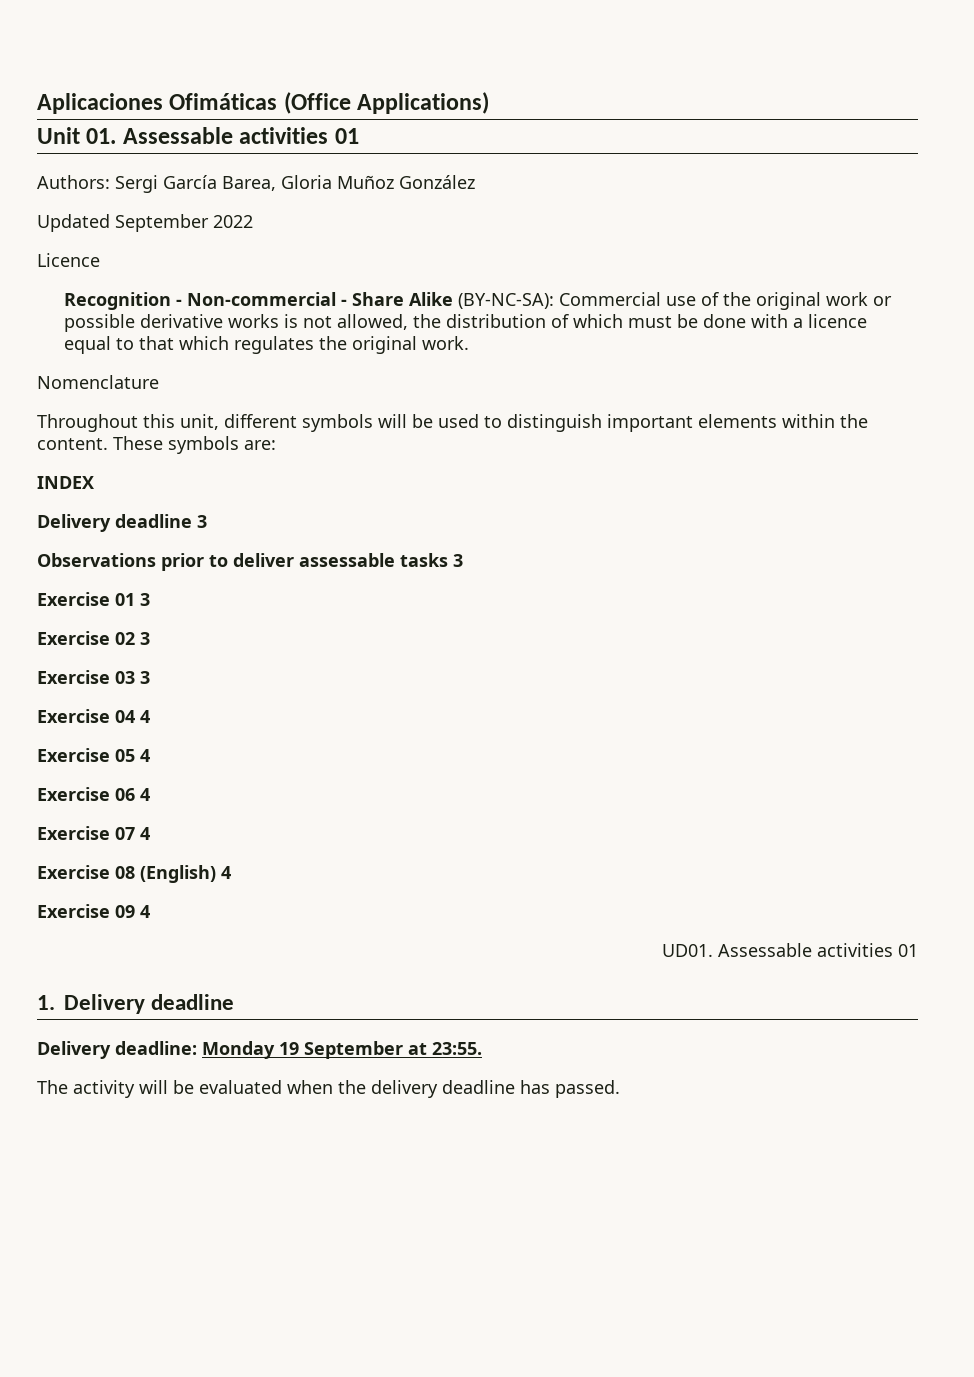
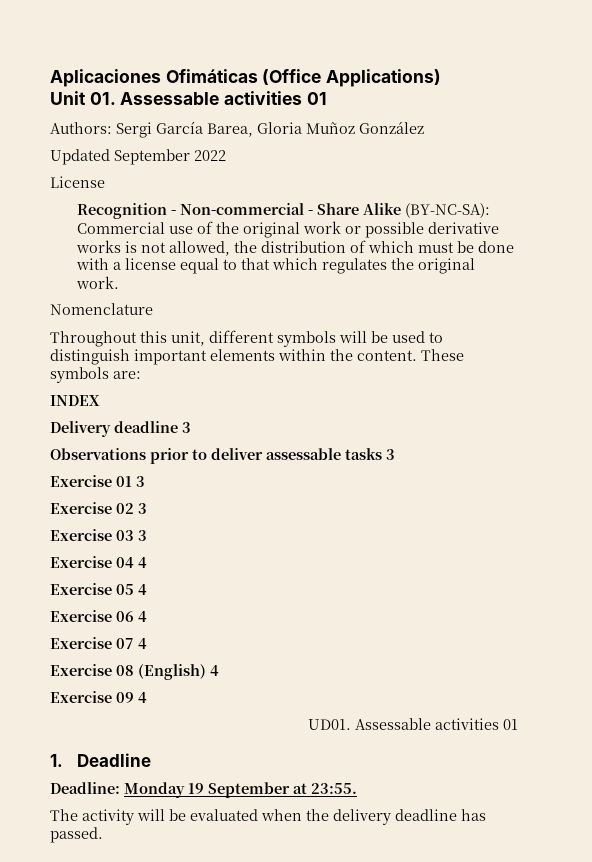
[37,253,100,267] Licence -> [50,176,105,188] License
[807,314,867,328] licence -> [125,258,177,270] license
[64,994,235,1014] [37,1041,197,1059] Delivery deadline // Delivery deadline: -> [77,753,152,767] [50,782,120,794] Deadline // Deadline:

